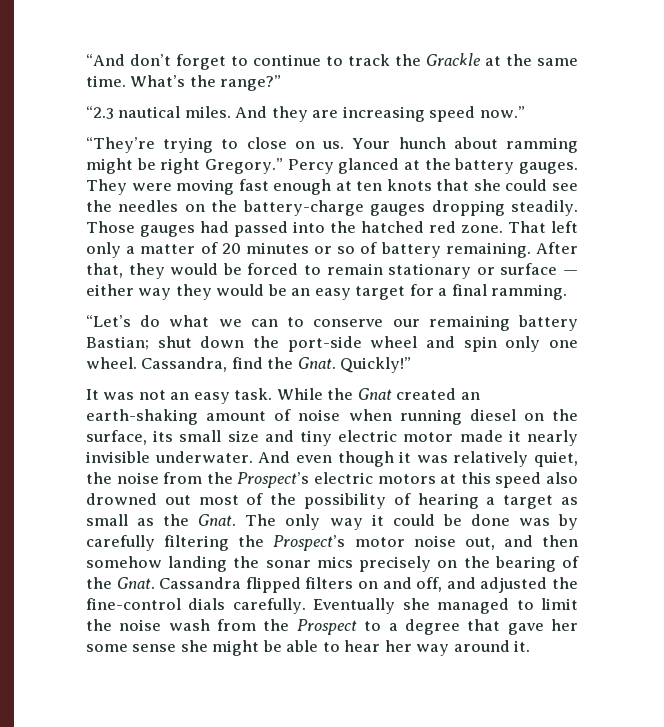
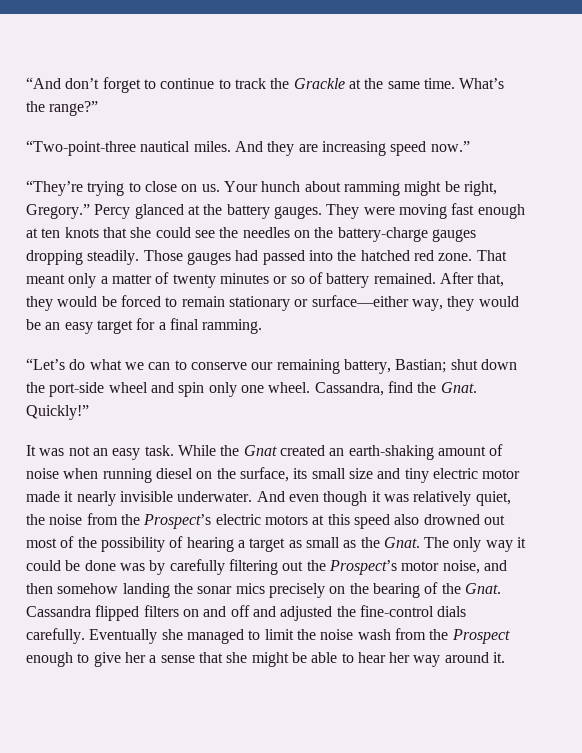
[86,106,114,119] “2.3 -> [26,140,136,156] “Two-point-three
[160,158,201,174] right -> [463,181,497,196] right,
[551,221,578,233] left -> [26,274,65,284] meant
[221,243,241,254] 20 -> [172,274,216,288] twenty
[445,242,531,258] remaining. -> [373,273,436,284] remained.
[500,263,579,275] [86,284,172,300] surface — either way -> [311,295,443,311] surface—either way,
[518,315,578,331] battery -> [343,359,391,374] battery,
(230, 543) none -> [282,561,304,571] out
[413,535,495,550] noise out, -> [442,560,480,574] noise,
[416,577,443,592] off, -> [230,605,250,617] off
[364,619,579,635] [86,644,177,652] to a degree that gave her some sense -> [26,652,223,667] enough to give her a sense that

